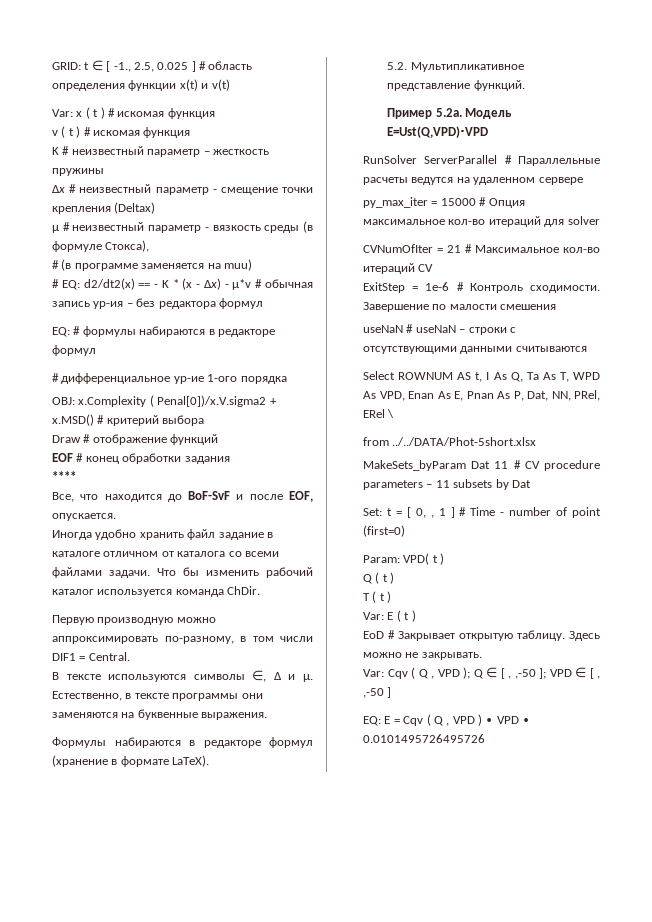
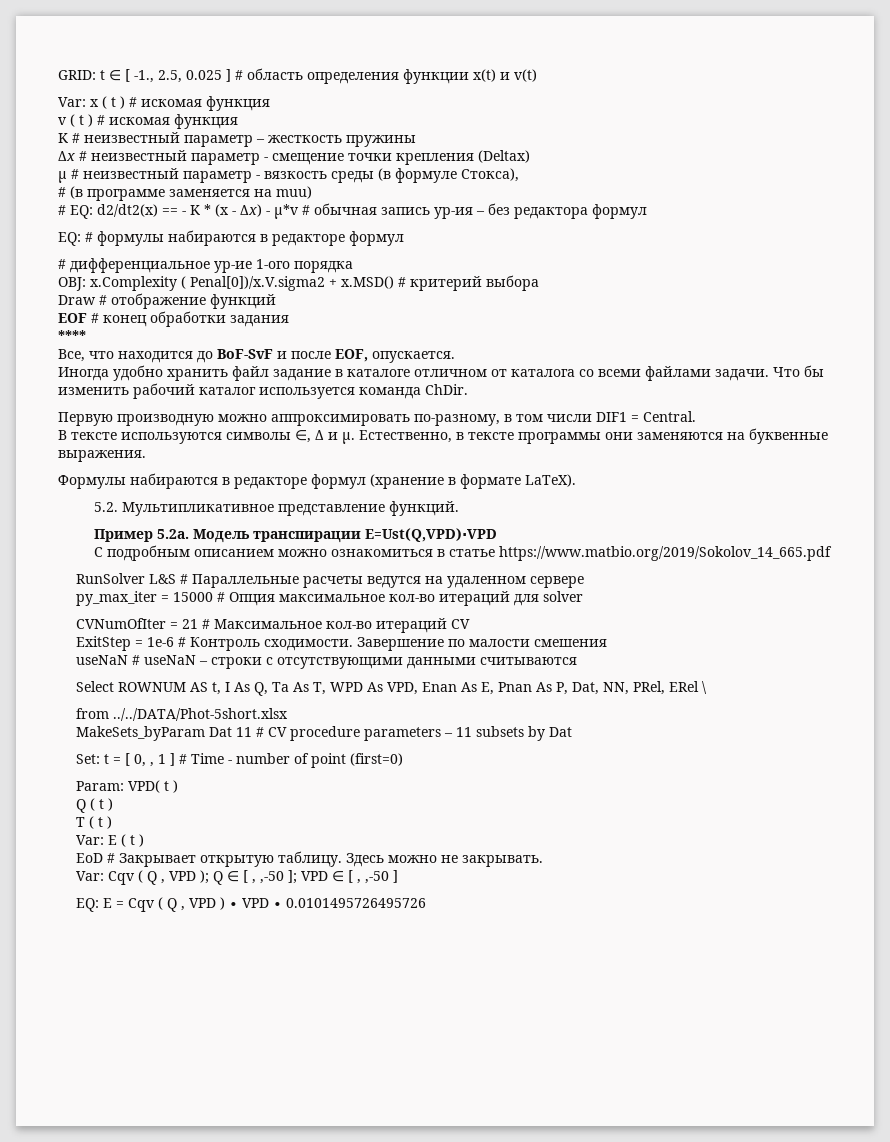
(512, 113) none -> [252,531,361,543] транспирации
(489, 132) none -> [93,545,832,561] // С подробным описанием можно ознакомиться в статье https://www.matbio.org/2019/Sokolov_14_665.pdf
[424,155,498,164] ServerParallel -> [148,574,176,584] L&S

